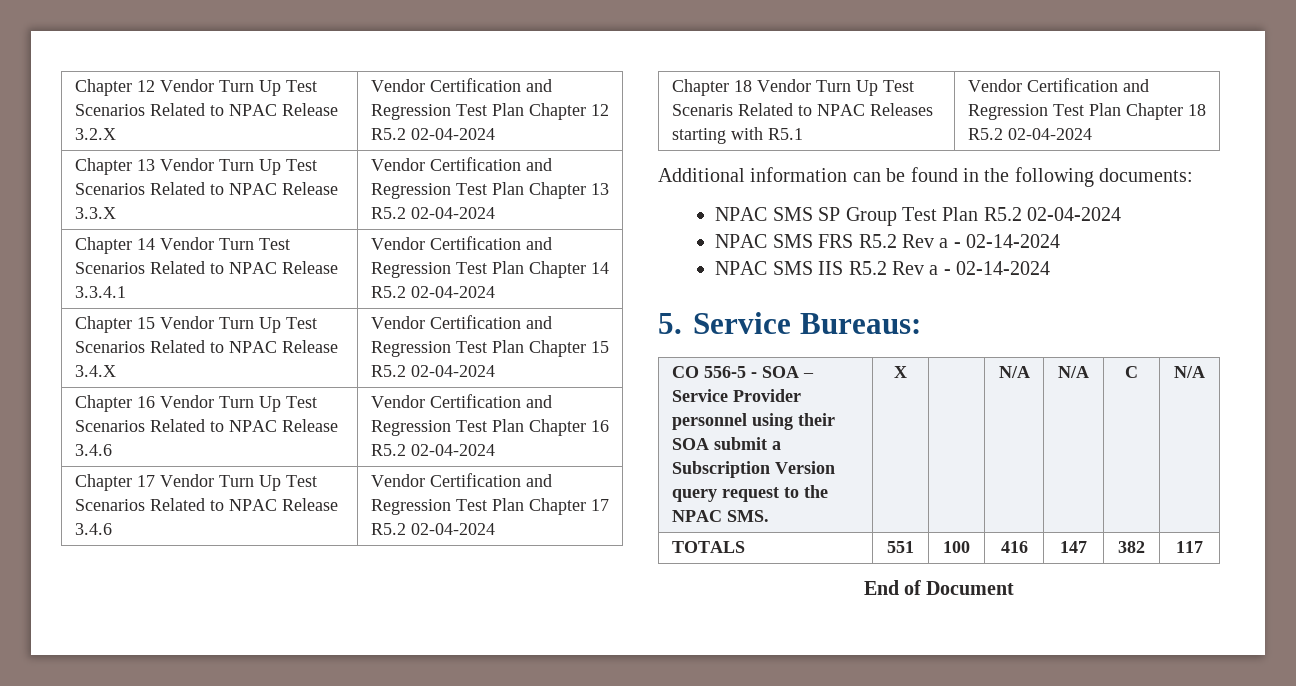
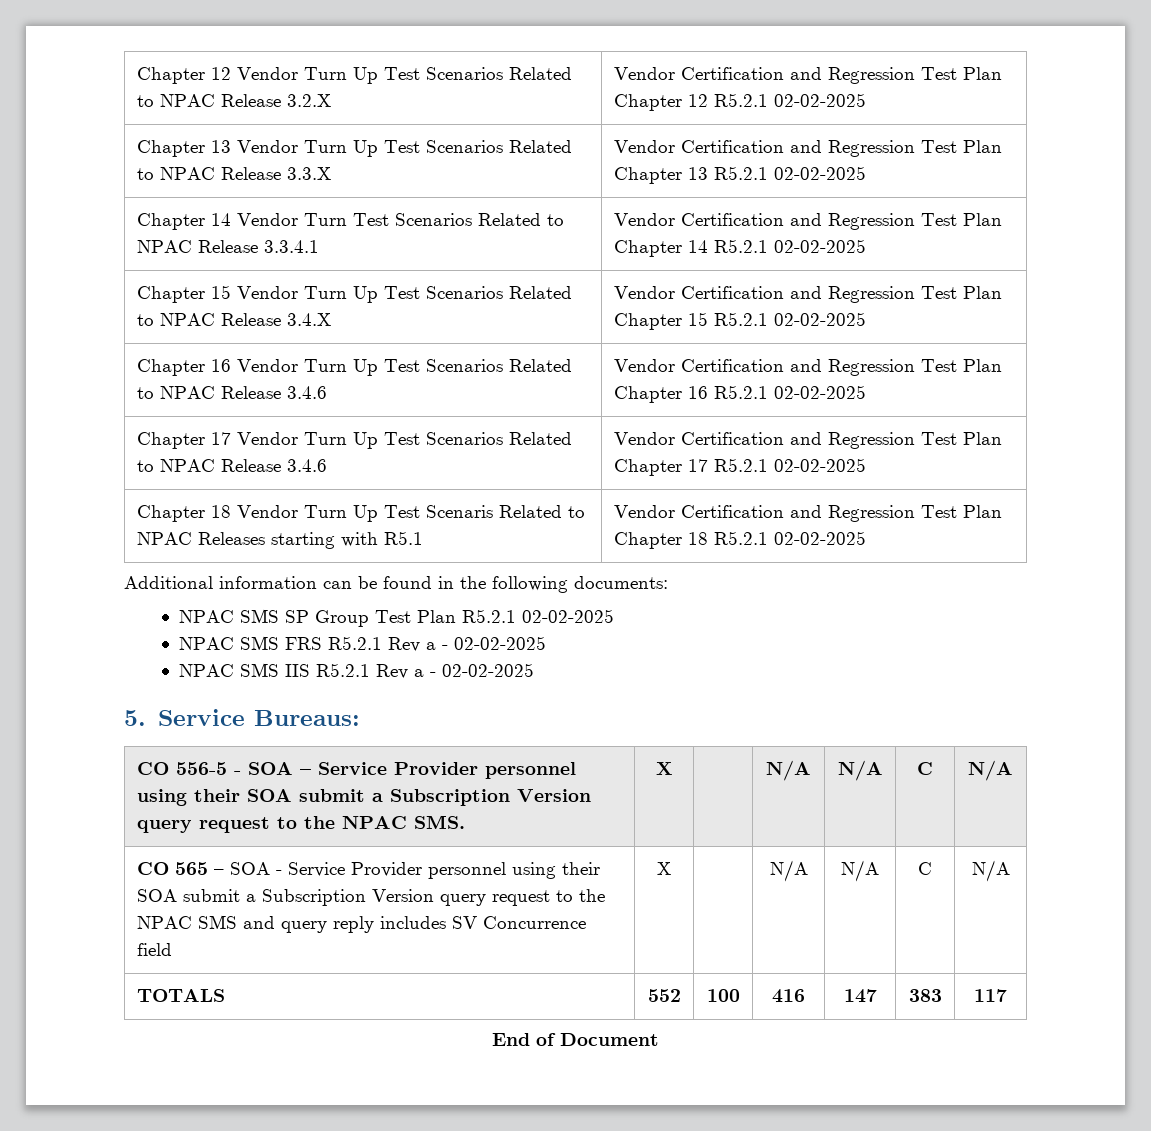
[370,128,495,140] R5.2 02-04-2024 -> [713,93,866,107] R5.2.1 02-02-2025
[370,207,495,219] R5.2 02-04-2024 -> [713,166,866,180] R5.2.1 02-02-2025
[370,286,495,298] R5.2 02-04-2024 -> [713,239,866,253] R5.2.1 02-02-2025
[370,365,495,377] R5.2 02-04-2024 -> [713,312,866,326] R5.2.1 02-02-2025
[370,444,495,456] R5.2 02-04-2024 -> [713,385,866,399] R5.2.1 02-02-2025
[370,523,495,535] R5.2 02-04-2024 -> [713,458,866,472] R5.2.1 02-02-2025
[967,128,1092,140] R5.2 02-04-2024 -> [713,531,866,545] R5.2.1 02-02-2025
[983,207,1122,221] R5.2 02-04-2024 -> [461,609,614,623] R5.2.1 02-02-2025
[858,234,1061,248] R5.2 Rev a - 02-14-2024 -> [327,636,546,652] R5.2.1 Rev a - 02-02-2025
[848,261,1051,275] R5.2 Rev a - 02-14-2024 -> [315,663,534,679] R5.2.1 Rev a - 02-02-2025
(1205, 372) none -> [136,862,600,879] [136,889,605,906] [136,915,586,933] [136,943,172,956] [657,862,672,875] [769,860,808,882] [841,860,880,882] [918,862,933,875] [971,860,1010,882] // CO 565 – SOA - Service Provider personnel using their SOA submit a Subscription Version query request to the NPAC SMS and query reply includes SV Concurrence field | X | | N/A | N/A | C | N/A
[887,541,914,553] 551 -> [647,989,681,1002] 552
[1118,541,1145,553] 382 -> [908,989,942,1002] 383

